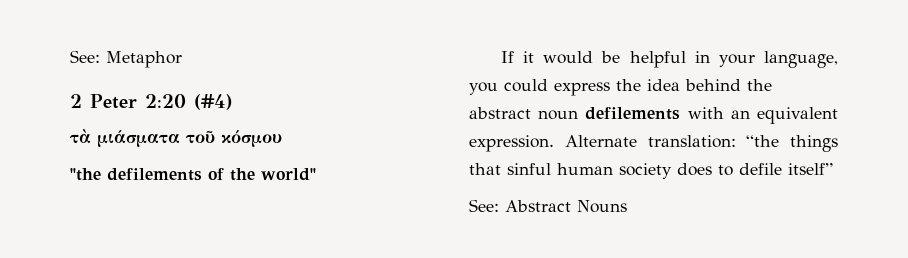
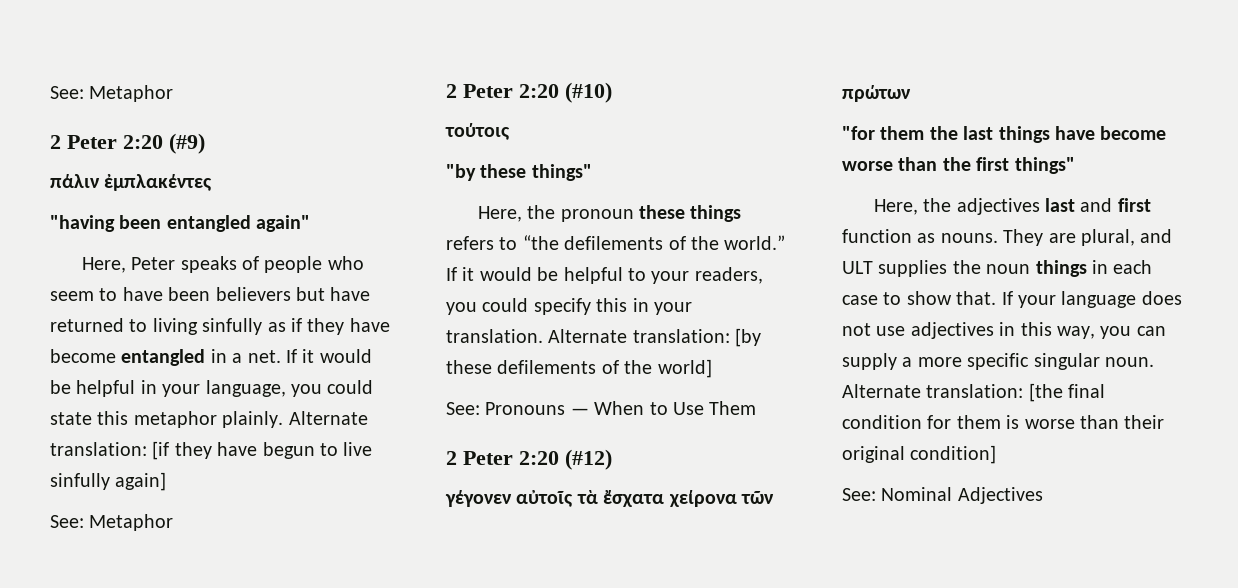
[70,50,182,68] [70,94,233,110] [70,129,282,147] [70,168,316,181] See: Metaphor // 2 Peter 2:20 (#4) // τὰ μιάσματα τοῦ κόσμου // "the defilements of the world" // -> [50,85,174,102] [50,133,205,154] [50,174,213,191] [50,215,311,232] [81,256,364,273] [50,287,371,301] [50,318,390,335] [50,349,281,366] See: Metaphor // 2 Peter 2:20 (#9) // πάλιν ἐμπλακέντες // "having been entangled again" // Here, Peter speaks of people who seem to have been believers but have returned to living sinfully as if they have become entangled in a net.
[554,79,772,96] [469,107,838,124] [469,135,838,152] [469,163,833,179] [469,199,627,213] express the idea behind the abstract noun defilements with an equivalent expression. Alternate translation: “the things that sinful human society does to defile itself” // See: Abstract Nouns -> [50,411,368,428] [50,441,373,460] [50,472,167,491] [50,514,174,531] [446,82,612,103] [445,123,510,140] [446,164,592,181] [477,205,742,222] [446,235,786,250] [446,267,763,284] [446,298,692,315] [446,328,762,347] [446,359,712,378] [446,401,757,415] [446,449,612,470] [445,490,774,507] [842,85,911,102] [842,126,1167,143] [842,157,1075,174] [873,198,1151,215] [842,229,1173,246] [842,260,1153,277] [842,291,1182,308] [842,322,1166,339] [842,353,1154,370] [842,383,1106,402] [842,415,1165,429] [842,445,997,464] [842,487,1043,504] state this metaphor plainly. Alternate translation: [if they have begun to live sinfully again] // See: Metaphor // 2 Peter 2:20 (#10) // τούτοις // "by these things" // Here, the pronoun these things refers to “the defilements of the world.” If it would be helpful to your readers, you could specify this in your translation. Alternate translation: [by these defilements of the world] // See: Pronouns — When to Use Them // 2 Peter 2:20 (#12) // γέγονεν αὐτοῖς τὰ ἔσχατα χείρονα τῶν πρώτων // "for them the last things have become worse than the first things" // Here, the adjectives last and first function as nouns. They are plural, and ULT supplies the noun things in each case to show that. If your language does not use adjectives in this way, you can supply a more specific singular noun. Alternate translation: [the final condition for them is worse than their original condition] // See: Nominal Adjectives

